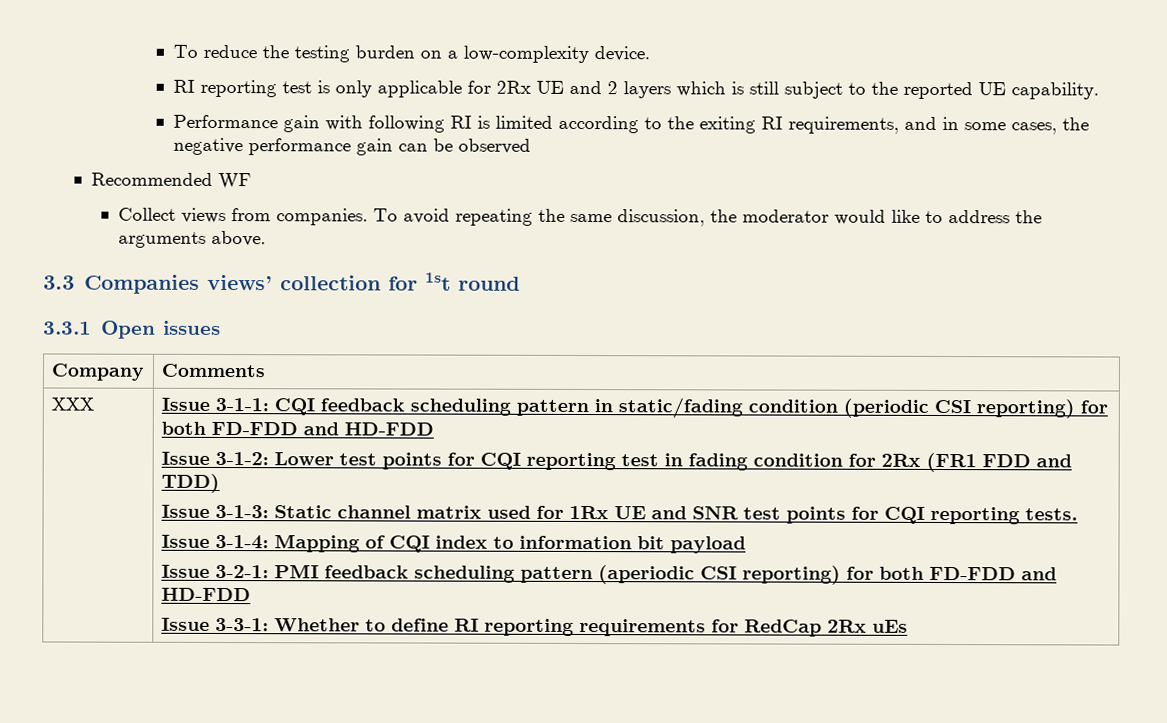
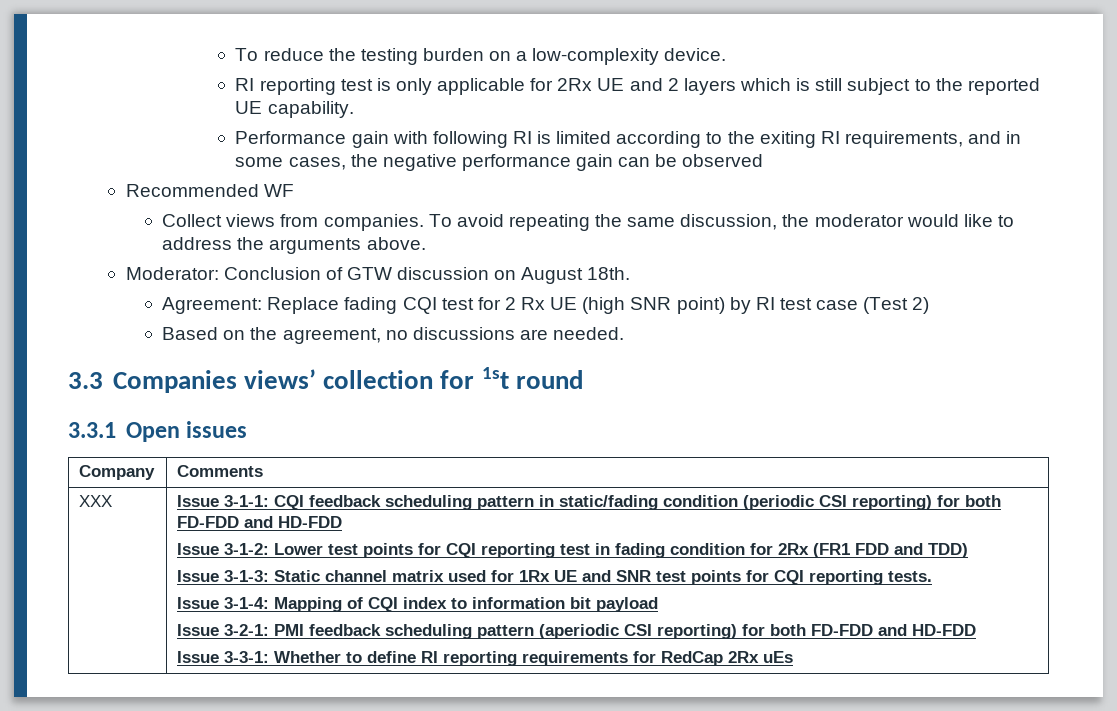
(267, 238) none -> [125,267,631,284] [162,297,930,314] [162,327,625,344] // Moderator: Conclusion of GTW discussion on August 18th. // Agreement: Replace fading CQI test for 2 Rx UE (high SNR point) by RI test case (Test 2) // Based on the agreement, no discussions are needed.

